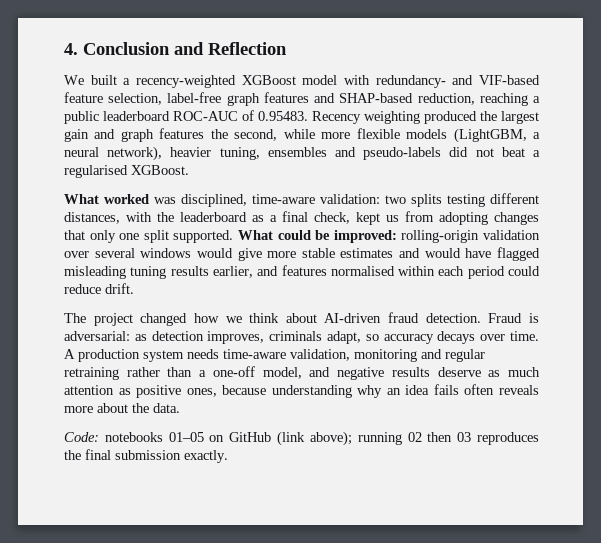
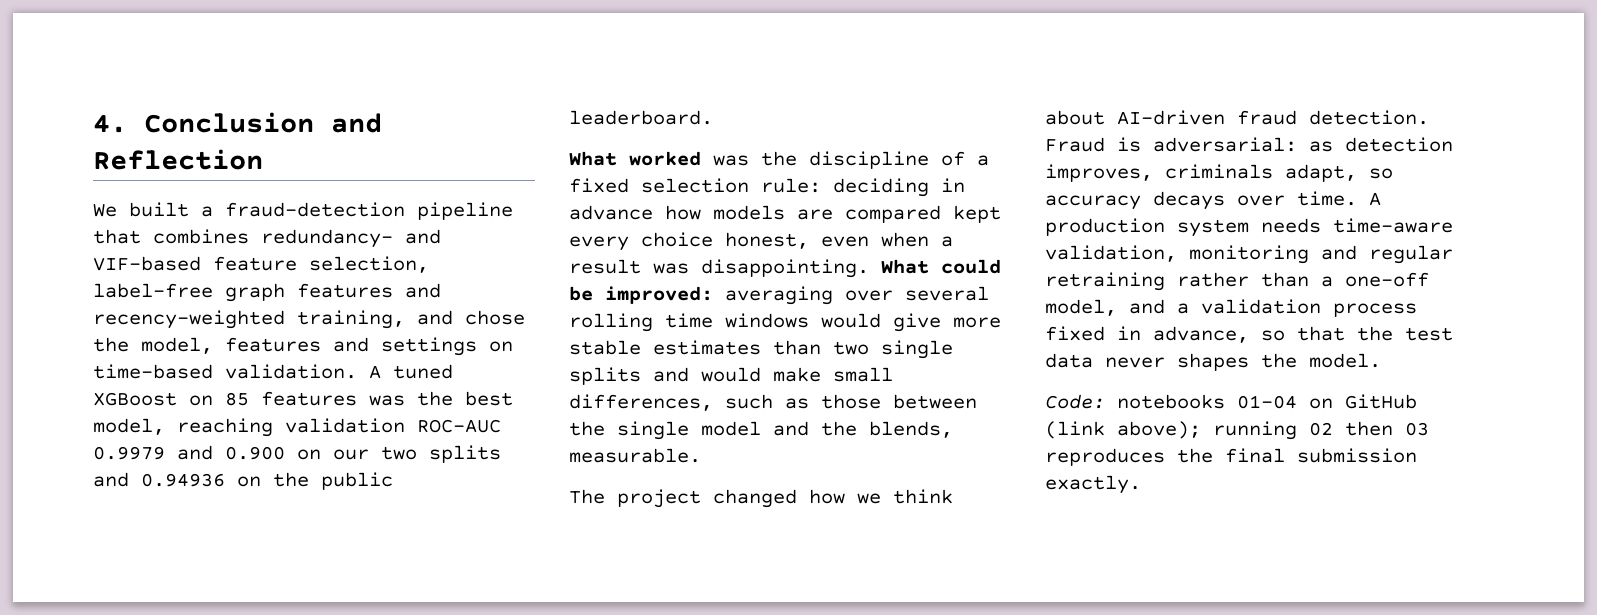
[136,75,370,88] recency-weighted XGBoost model with -> [225,202,513,220] [93,229,249,244] fraud-detection pipeline that combines
[339,93,540,106] [64,110,539,124] [64,128,540,143] [64,146,540,161] [64,165,189,178] [64,193,539,207] [64,211,539,225] [64,230,540,243] [64,248,135,258] SHAP-based reduction, reaching a public leaderboard ROC-AUC of 0.95483. Recency weighting produced the largest gain and graph features the second, while more flexible models (LightGBM, a neural network), heavier tuning, ensembles and pseudo-labels did not beat a regularised XGBoost. // What worked was disciplined, time-aware validation: two splits testing different distances, with the leaderboard as a final check, kept us from adopting changes that only one split supported. What could be improved: rolling-origin validation over several -> [93,310,525,329] [93,337,513,356] [93,364,453,379] [93,391,513,406] [93,418,501,437] [93,445,501,463] [93,472,393,490] [569,110,713,125] [569,151,989,169] [569,178,965,197] [569,205,1001,223] [569,232,953,251] [569,259,1001,278] [569,286,989,305] [569,313,713,332] recency-weighted training, and chose the model, features and settings on time-based validation. A tuned XGBoost on 85 features was the best model, reaching validation ROC-AUC 0.9979 and 0.900 on our two splits and 0.94936 on the public leaderboard. // What worked was the discipline of a fixed selection rule: deciding in advance how models are compared kept every choice honest, even when a result was disappointing. What could be improved: averaging over several rolling time
[399,247,540,261] [64,265,540,279] [64,283,134,294] and would have flagged misleading tuning results earlier, and features normalised within each period could reduce drift. -> [773,340,953,359] [569,367,893,385] [569,394,977,411] [569,421,953,440] [569,448,701,463] than two single splits and would make small differences, such as those between the single model and the blends, measurable.
[337,367,540,380] [64,384,539,398] [64,403,180,413] negative results deserve as much attention as positive ones, because understanding why an idea fails often reveals more about the data. -> [1177,299,1417,317] [1045,326,1453,343] [1045,353,1381,371] a validation process fixed in advance, so that the test data never shapes the model.
[168,432,204,442] 01–05 -> [1237,395,1297,409] 01–04

